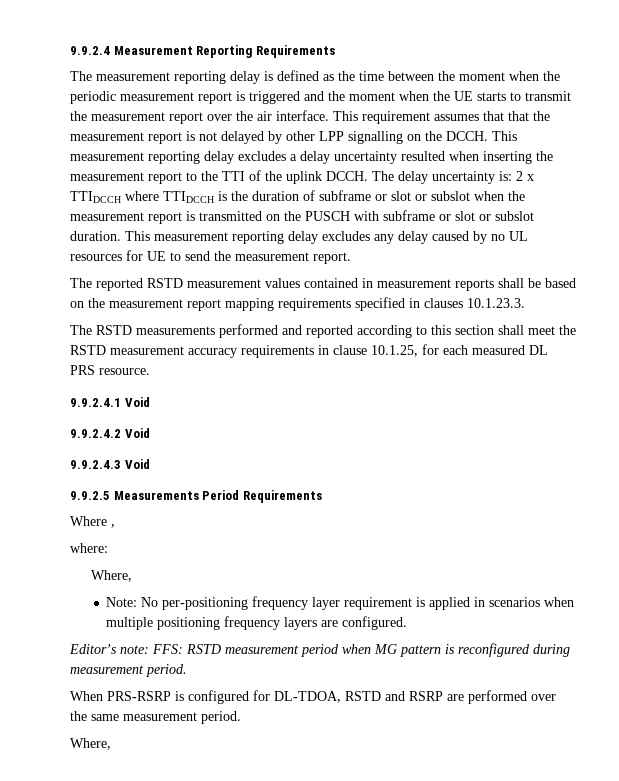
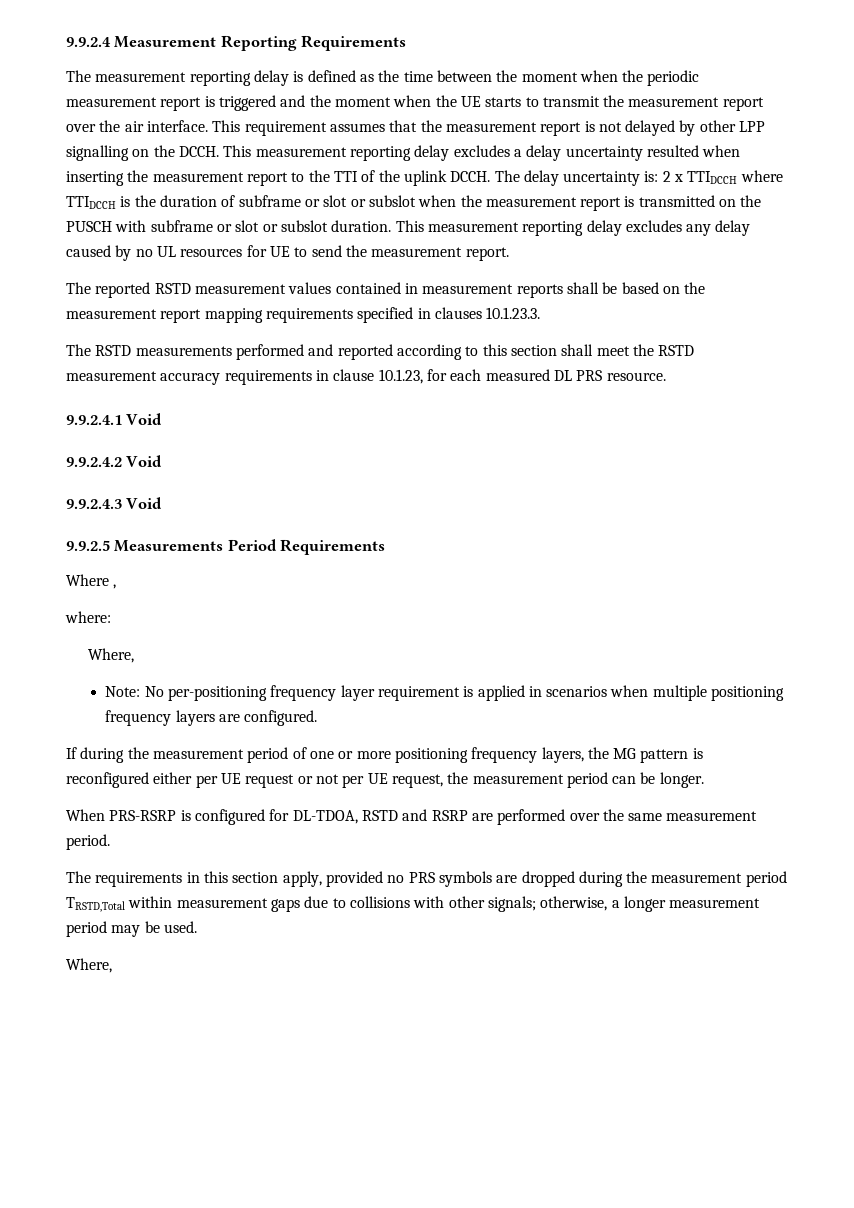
[508,111,529,121] that -> (418, 126) none
[371,345,418,357] 10.1.25, -> [378,369,423,384] 10.1.23,
[69,643,570,657] [70,664,187,677] Editor’s note: FFS: RSTD measurement period when MG pattern is reconfigured during measurement period. -> [66,747,703,763] [66,772,704,788] If during the measurement period of one or more positioning frequency layers, the MG pattern is reconfigured either per UE request or not per UE request, the measurement period can be longer.
(241, 717) none -> [66,871,787,887] [66,896,761,912] [66,921,197,937] // The requirements in this section apply, provided no PRS symbols are dropped during the measurement period TRSTD,Total within measurement gaps due to collisions with other signals; otherwise, a longer measurement period may be used.

